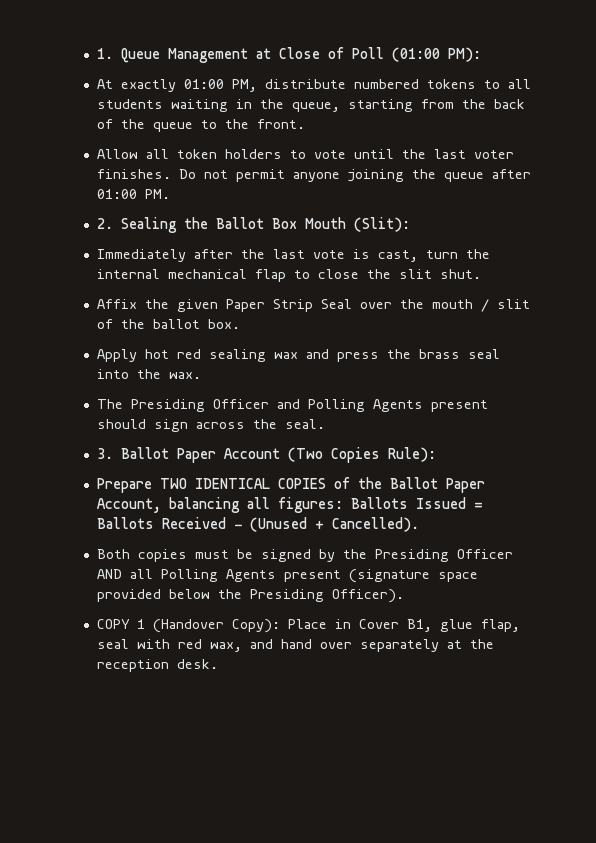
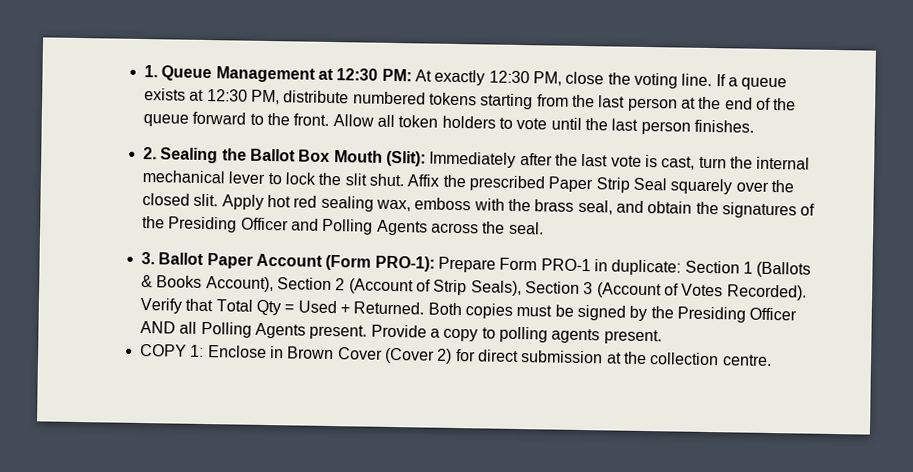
[279,47,482,62] [97,79,532,92] [97,99,526,112] Close of Poll (01:00 PM): // At exactly 01:00 PM, distribute numbered tokens to all students waiting in the queue, starting from the back -> [336,68,788,91] [144,88,753,112] 12:30 PM: At exactly 12:30 PM, close the voting line. If a queue exists at 12:30 PM, distribute numbered tokens starting from the last person at the end
(194, 127) none -> [192,111,247,125] forward
(306, 124) // -> (330, 119) none
[474,150,515,159] voter -> [640,120,691,135] person
[179,169,532,182] [97,189,171,199] Do not permit anyone joining the queue after 01:00 PM. -> (754, 126) none
(411, 224) // -> (426, 158) none
[255,269,360,282] flap to close -> [228,171,317,185] lever to lock
(482, 274) // -> (404, 180) none
[177,299,219,312] given -> [468,175,545,192] prescribed
(353, 304) none -> [670,178,733,195] squarely
[432,299,531,312] [97,319,241,329] [97,349,501,362] [97,369,202,379] [97,399,124,409] mouth / slit of the ballot box. // Apply hot red sealing wax and press the brass seal into the wax. // The -> [142,193,816,219] [142,216,166,229] closed slit. Apply hot red sealing wax, emboss with the brass seal, and obtain the signatures of the
[431,400,489,412] [97,419,189,432] present should sign -> (428, 227) none
[288,447,437,463] [97,477,486,493] [97,497,484,513] [97,517,420,532] (Two Copies Rule): // Prepare TWO IDENTICAL COPIES of the Ballot Paper Account, balancing all figures: Ballots Issued = Ballots Received − (Unused + Cancelled). // -> [325,254,812,278] [141,274,807,301] [140,297,425,316] (Form PRO-1): Prepare Form PRO-1 in duplicate: Section 1 (Ballots & Books Account), Section 2 (Account of Strip Seals), Section 3 (Account of Votes Recorded). Verify that Total Qty = Used + Returned.
[284,569,479,583] [97,589,405,603] [97,619,521,633] [97,639,495,652] [97,659,219,672] present (signature space provided below the Presiding Officer). // COPY 1 (Handover Copy): Place in Cover B1, glue flap, seal with red wax, and hand over separately at the reception desk. -> [309,324,662,345] [140,343,772,367] present. Provide a copy to polling agents present. // COPY 1: Enclose in Brown Cover (Cover 2) for direct submission at the collection centre.

